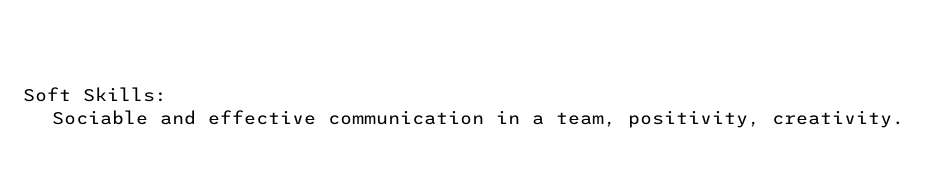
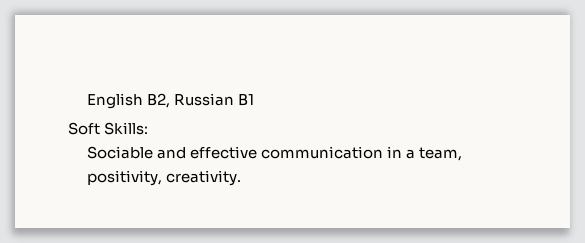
(23, 94) none -> [86,93,254,109] English B2, Russian B1 //

